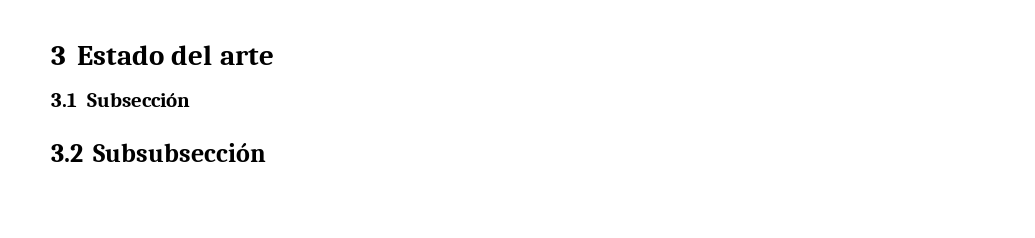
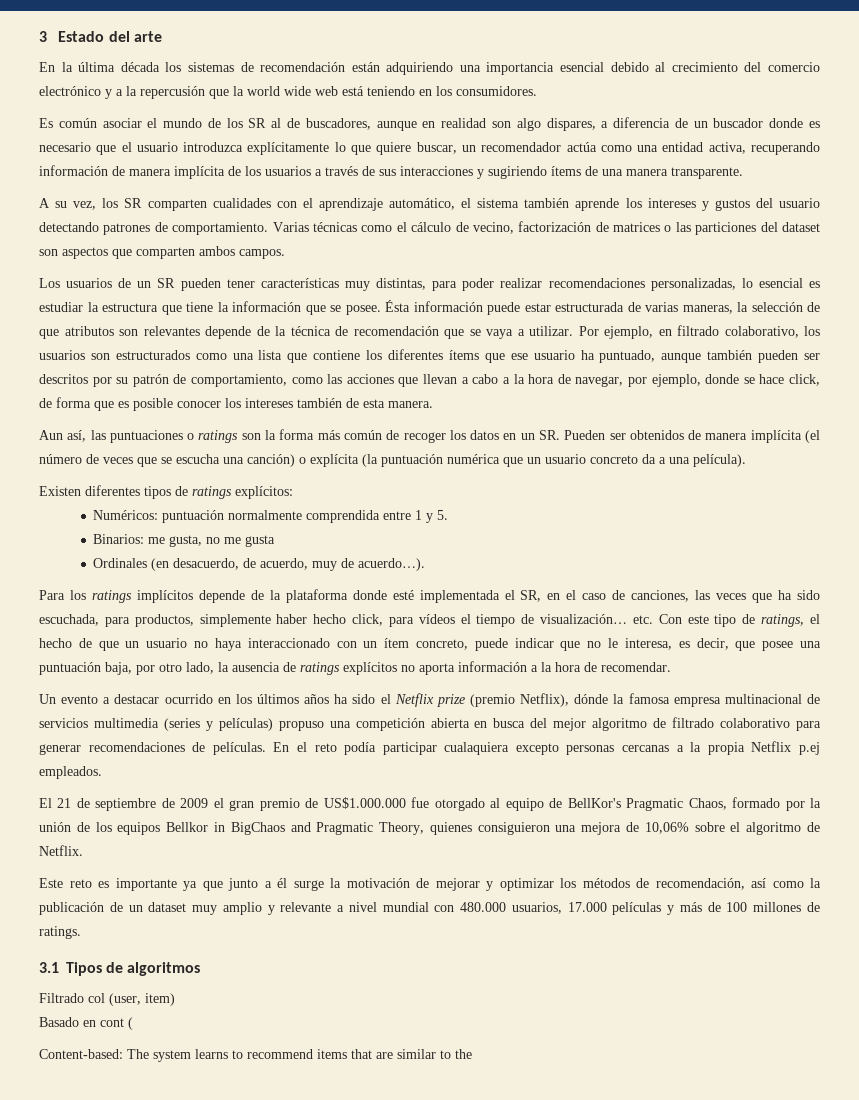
[51,92,191,107] [51,143,267,162] 3.1 Subsección // 3.2 Subsubsección -> [39,62,821,75] [39,86,537,99] [39,117,820,131] [39,142,820,155] [39,165,743,179] [39,198,821,211] [39,221,821,235] [39,246,285,259] [39,278,821,291] [39,300,820,315] [39,325,820,339] [39,349,821,363] [39,374,820,387] [39,397,433,411] [39,429,820,443] [39,454,746,467] [39,485,293,499] [93,510,449,523] [93,534,276,547] [93,558,426,571] [39,589,821,603] [39,614,821,627] [39,638,822,651] [39,661,671,675] [39,693,820,707] [39,717,822,731] [39,741,821,755] [39,766,102,779] [39,797,822,811] [39,822,820,835] [39,845,83,856] [39,878,821,891] [39,902,821,915] [39,926,81,939] [39,962,201,976] [39,993,175,1006] [39,1017,133,1030] [39,1049,472,1062] En la última década los sistemas de recomendación están adquiriendo una importancia esencial debido al crecimiento del comercio electrónico y a la repercusión que la world wide web está teniendo en los consumidores. // Es común asociar el mundo de los SR al de buscadores, aunque en realidad son algo dispares, a diferencia de un buscador donde es necesario que el usuario introduzca explícitamente lo que quiere buscar, un recomendador actúa como una entidad activa, recuperando información de manera implícita de los usuarios a través de sus interacciones y sugiriendo ítems de una manera transparente. // A su vez, los SR comparten cualidades con el aprendizaje automático, el sistema también aprende los intereses y gustos del usuario detectando patrones de comportamiento. Varias técnicas como el cálculo de vecino, factorización de matrices o las particiones del dataset son aspectos que comparten ambos campos. // Los usuarios de un SR pueden tener características muy distintas, para poder realizar recomendaciones personalizadas, lo esencial es estudiar la estructura que tiene la información que se posee. Ésta información puede estar estructurada de varias maneras, la selección de que atributos son relevantes depende de la técnica de recomendación que se vaya a utilizar. Por ejemplo, en filtrado colaborativo, los usuarios son estructurados como una lista que contiene los diferentes ítems que ese usuario ha puntuado, aunque también pueden ser descritos por su patrón de comportamiento, como las acciones que llevan a cabo a la hora de navegar, por ejemplo, donde se hace click, de forma que es posible conocer los intereses también de esta manera. // Aun así, las puntuaciones o ratings son la forma más común de recoger los datos en un SR. Pueden ser obtenidos de manera implícita (el número de veces que se escucha una canción) o explícita (la puntuación numérica que un usuario concreto da a una película). // Existen diferentes tipos de ratings explícitos: // Numéricos: puntuación normalmente comprendida entre 1 y 5. // Binarios: me gusta, no me gusta // Ordinales (en desacuerdo, de acuerdo, muy de acuerdo…). // Para los ratings implícitos depende de la plataforma donde esté implementada el SR, en el caso de canciones, las veces que ha sido escuchada, para productos, simplemente haber hecho click, para vídeos el tiempo de visualización… etc. Con este tipo de ratings, el hecho de que un usuario no haya interaccionado con un ítem concreto, puede indicar que no le interesa, es decir, que posee una puntuación baja, por otro lado, la ausencia de ratings explícitos no aporta información a la hora de recomendar. // Un evento a destacar ocurrido en los últimos años ha sido el Netflix prize (premio Netflix), dónde la famosa empresa multinacional de servicios multimedia (series y películas) propuso una competición abierta en busca del mejor algoritmo de filtrado colaborativo para generar recomendaciones de películas. En el reto podía participar cualaquiera excepto personas cercanas a la propia Netflix p.ej empleados. // El 21 de septiembre de 2009 el gran premio de US$1.000.000 fue otorgado al equipo de BellKor's Pragmatic Chaos, formado por la unión de los equipos Bellkor in BigChaos and Pragmatic Theory, quienes consiguieron una mejora de 10,06% sobre el algoritmo de Netflix. // Este reto es importante ya que junto a él surge la motivación de mejorar y optimizar los métodos de recomendación, así como la publicación de un dataset muy amplio y relevante a nivel mundial con 480.000 usuarios, 17.000 películas y más de 100 millones de ratings. // 3.1 Tipos de algoritmos // Filtrado col (user, item) // Basado en cont ( // Content-based: The system learns to recommend items that are similar to the

